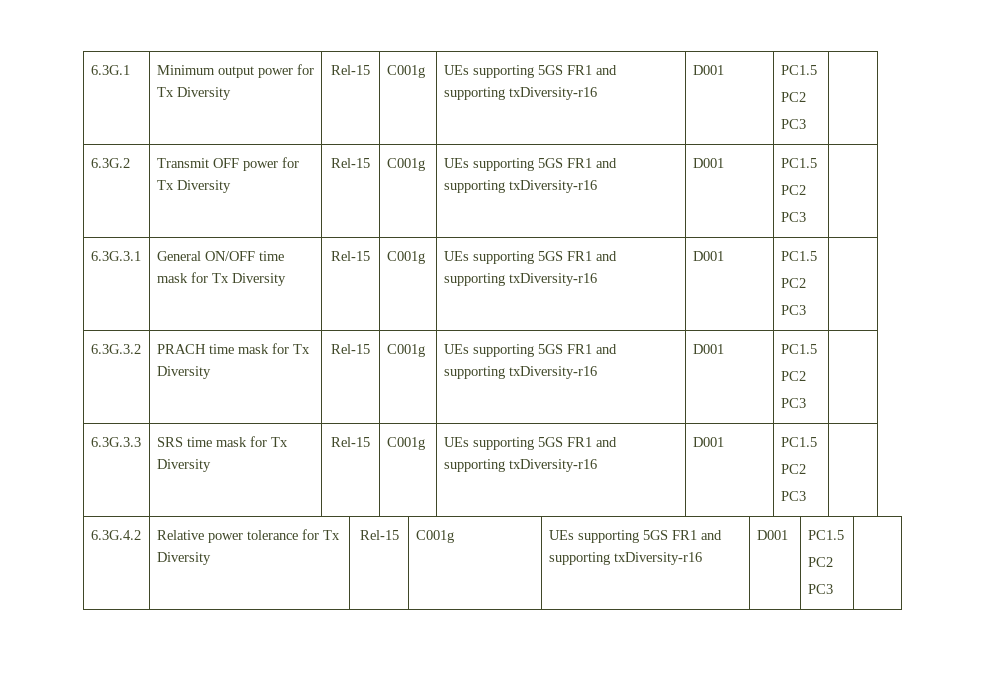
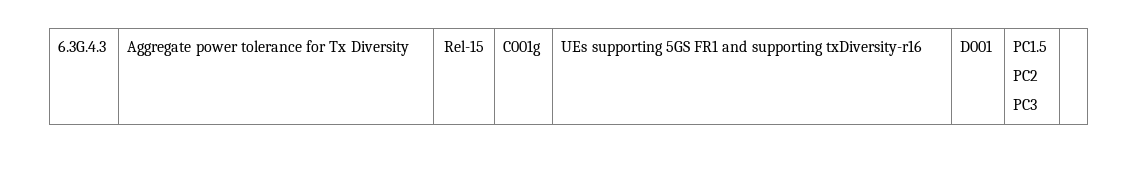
[90,65,130,75] [156,64,314,78] [156,87,231,100] [331,65,370,75] [386,65,425,78] [443,65,617,78] [443,87,597,100] [692,65,724,75] [780,65,817,75] [780,92,806,102] [780,119,806,129] [90,158,130,168] [156,157,299,171] [156,180,231,193] [331,158,370,168] [386,158,425,171] [443,158,617,171] [443,180,597,193] [692,158,724,168] [780,158,817,168] [780,185,806,195] [780,212,806,222] [90,251,141,261] [156,251,284,261] [156,272,286,286] [331,251,370,261] [386,251,425,264] [443,251,617,264] [443,273,597,286] [692,251,724,261] [780,251,817,261] [780,278,806,288] [780,305,806,315] [90,344,141,354] [156,343,310,354] [156,366,211,379] [331,344,370,354] [386,344,425,357] [443,344,617,357] [443,366,597,379] [692,344,724,354] [780,344,817,354] [780,371,806,381] [780,398,806,408] [90,437,141,447] [156,436,288,447] [156,459,211,472] [331,437,370,447] [386,437,425,450] [443,437,617,450] [443,459,597,472] [692,437,724,447] [780,437,817,447] [780,464,806,474] [780,491,806,501] [90,530,141,540] [156,530,204,540] 6.3G.1 | Minimum output power for Tx Diversity | Rel-15 | C001g | UEs supporting 5GS FR1 and supporting txDiversity-r16 | D001 | PC1.5 // PC2 // PC3 | // 6.3G.2 | Transmit OFF power for Tx Diversity | Rel-15 | C001g | UEs supporting 5GS FR1 and supporting txDiversity-r16 | D001 | PC1.5 // PC2 // PC3 | // 6.3G.3.1 | General ON/OFF time mask for Tx Diversity | Rel-15 | C001g | UEs supporting 5GS FR1 and supporting txDiversity-r16 | D001 | PC1.5 // PC2 // PC3 | // 6.3G.3.2 | PRACH time mask for Tx Diversity | Rel-15 | C001g | UEs supporting 5GS FR1 and supporting txDiversity-r16 | D001 | PC1.5 // PC2 // PC3 | // 6.3G.3.3 | SRS time mask for Tx Diversity | Rel-15 | C001g | UEs supporting 5GS FR1 and supporting txDiversity-r16 | D001 | PC1.5 // PC2 // PC3 | // 6.3G.4.2 | Relative -> [58,40,107,52] [127,41,192,56] 6.3G.4.3 | Aggregate

